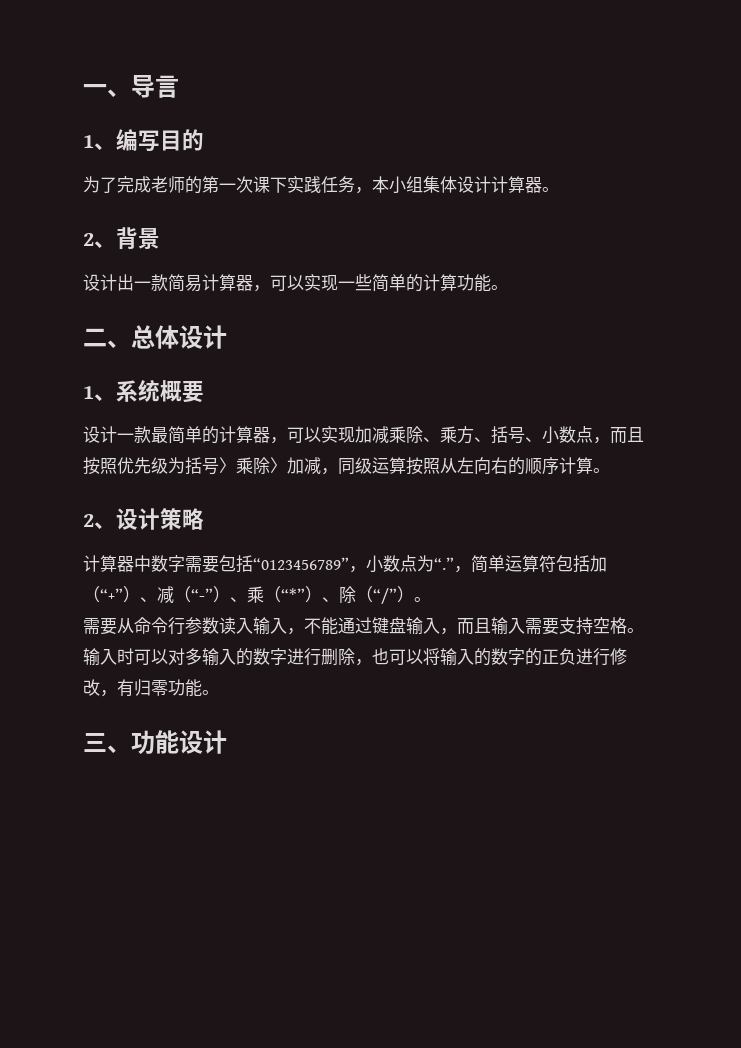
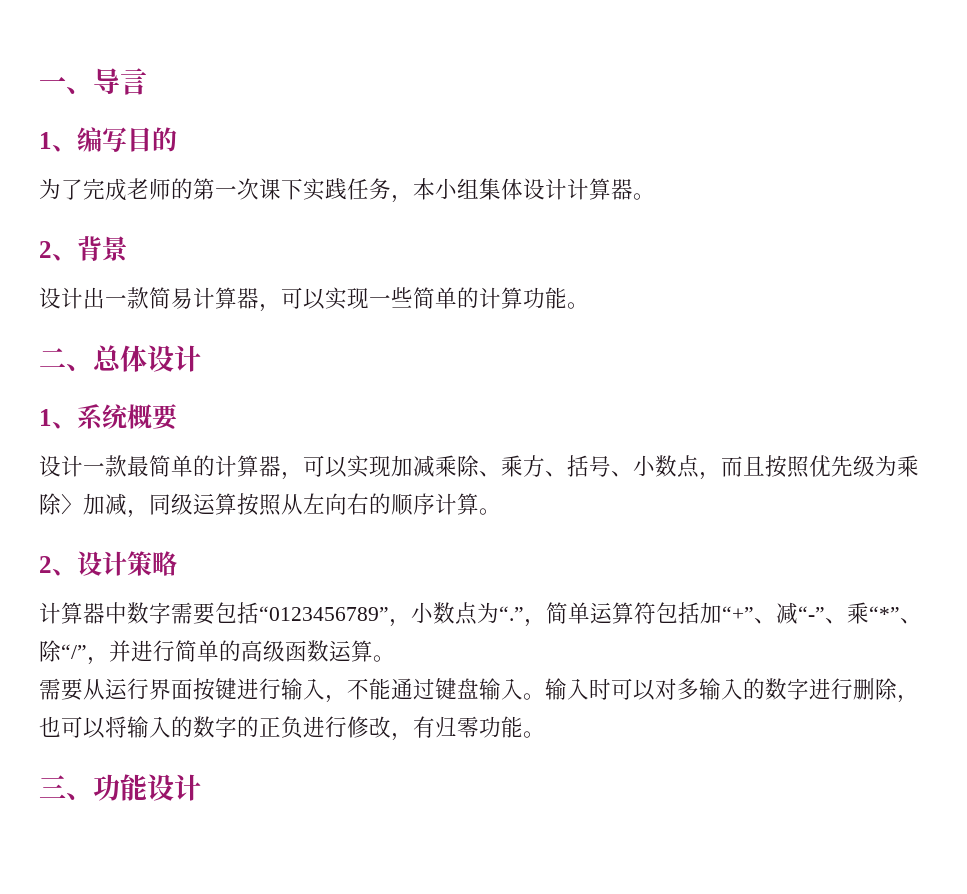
[185,457,236,475] 括号〉 -> (897, 465) none
[83,586,431,604] [83,617,253,635] （“+”）、减（“-”）、乘（“*”）、除（“/”）。 // 需要从命令行参数读入 -> [722,602,922,624] [39,640,395,665] [39,678,281,701] “+”、减“-”、乘“*”、除“/”，并进行简单的高级函数运算。 // 需要从运行界面按键进行
[440,617,627,635] ，而且输入需要支持空格 -> (523, 689) none

